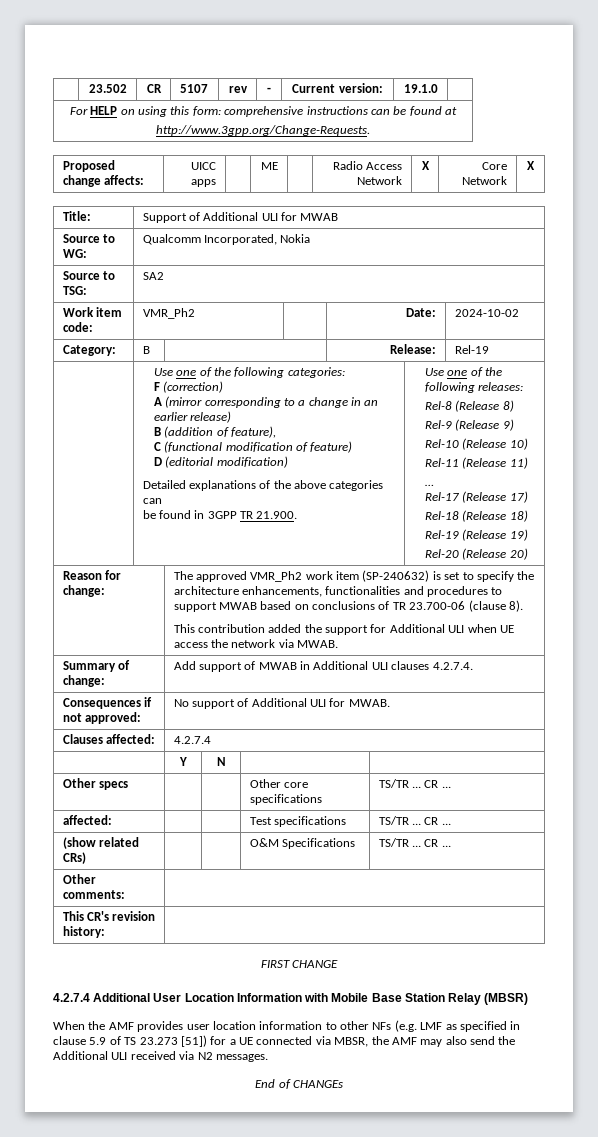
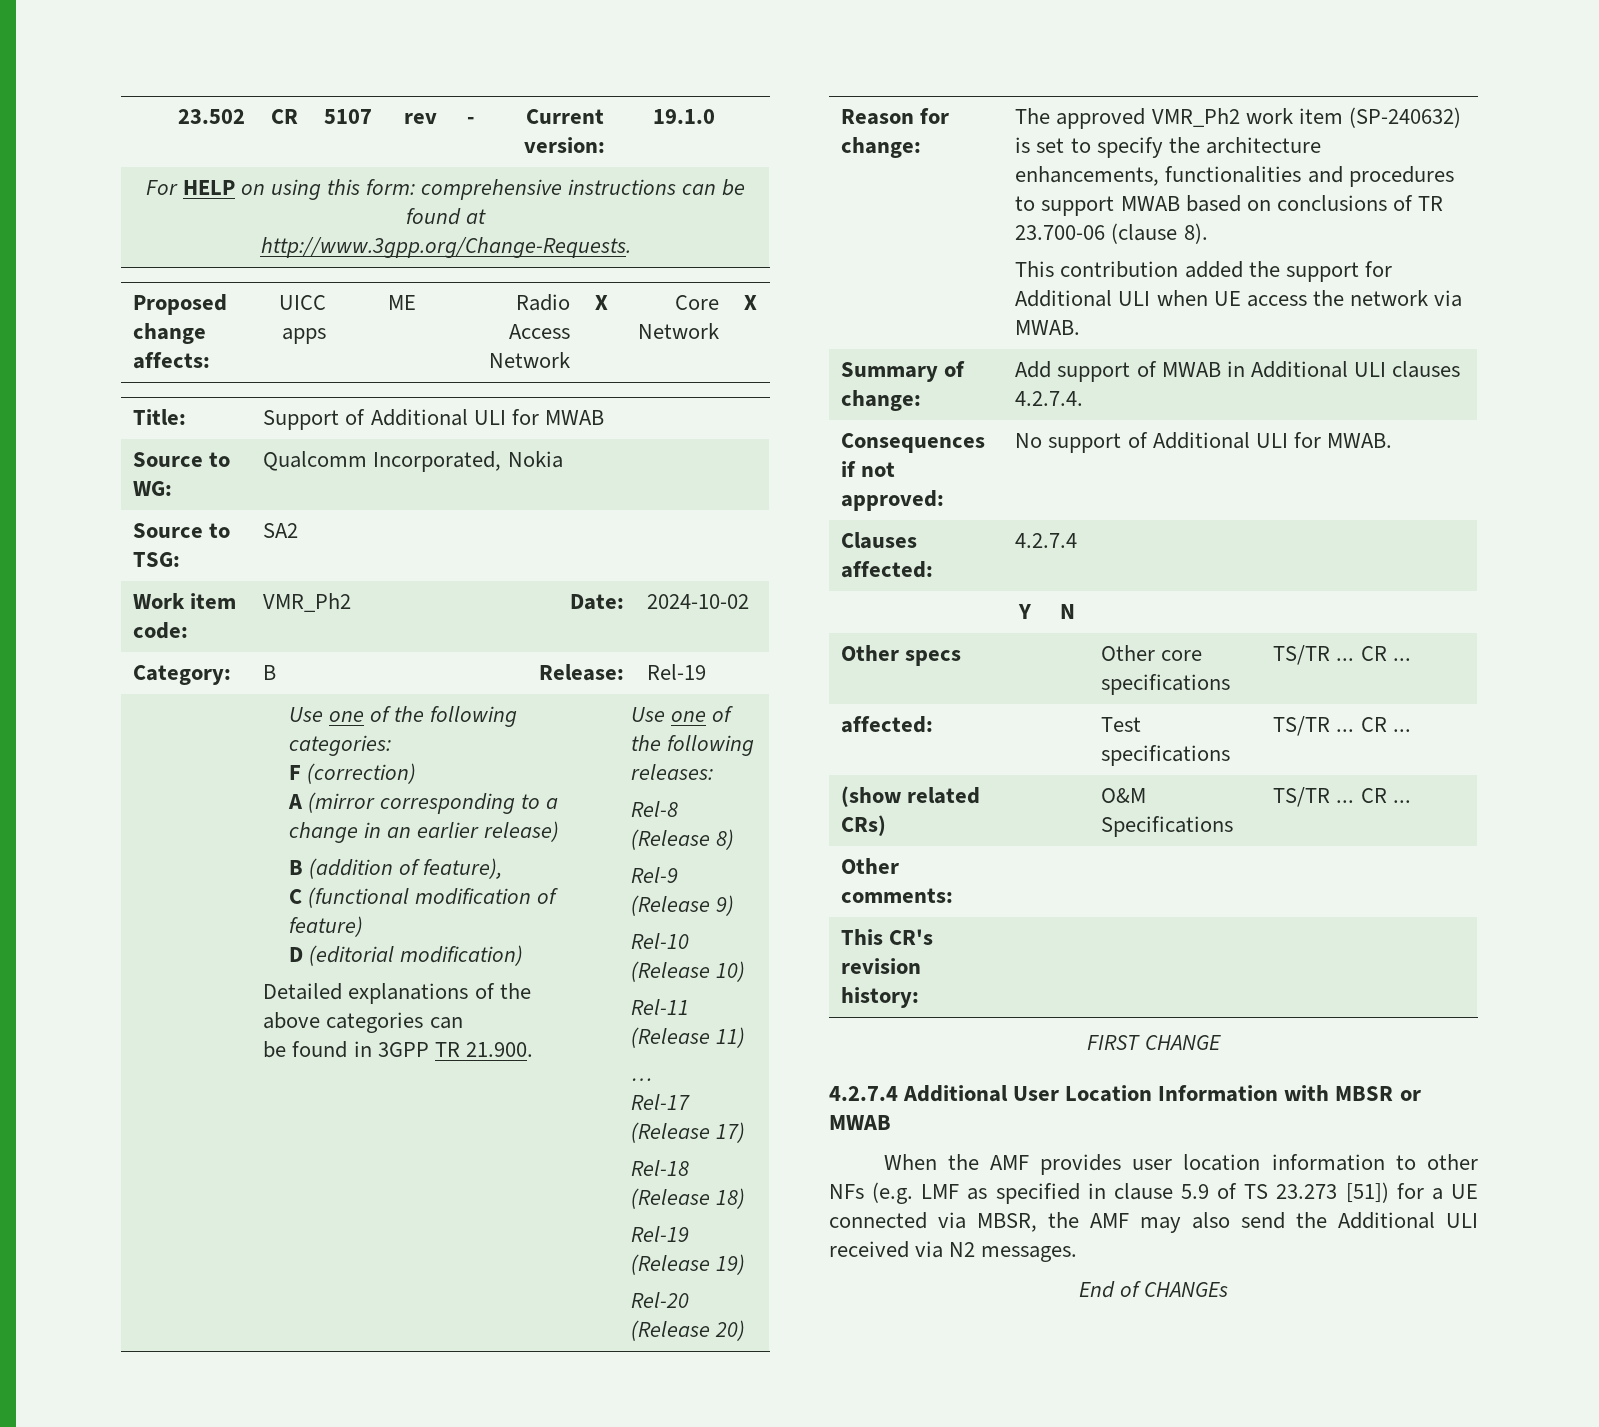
[331,993,529,1005] Mobile Base Station Relay (MBSR) -> [1335,1086,1421,1101] [829,1115,891,1130] MBSR or MWAB

